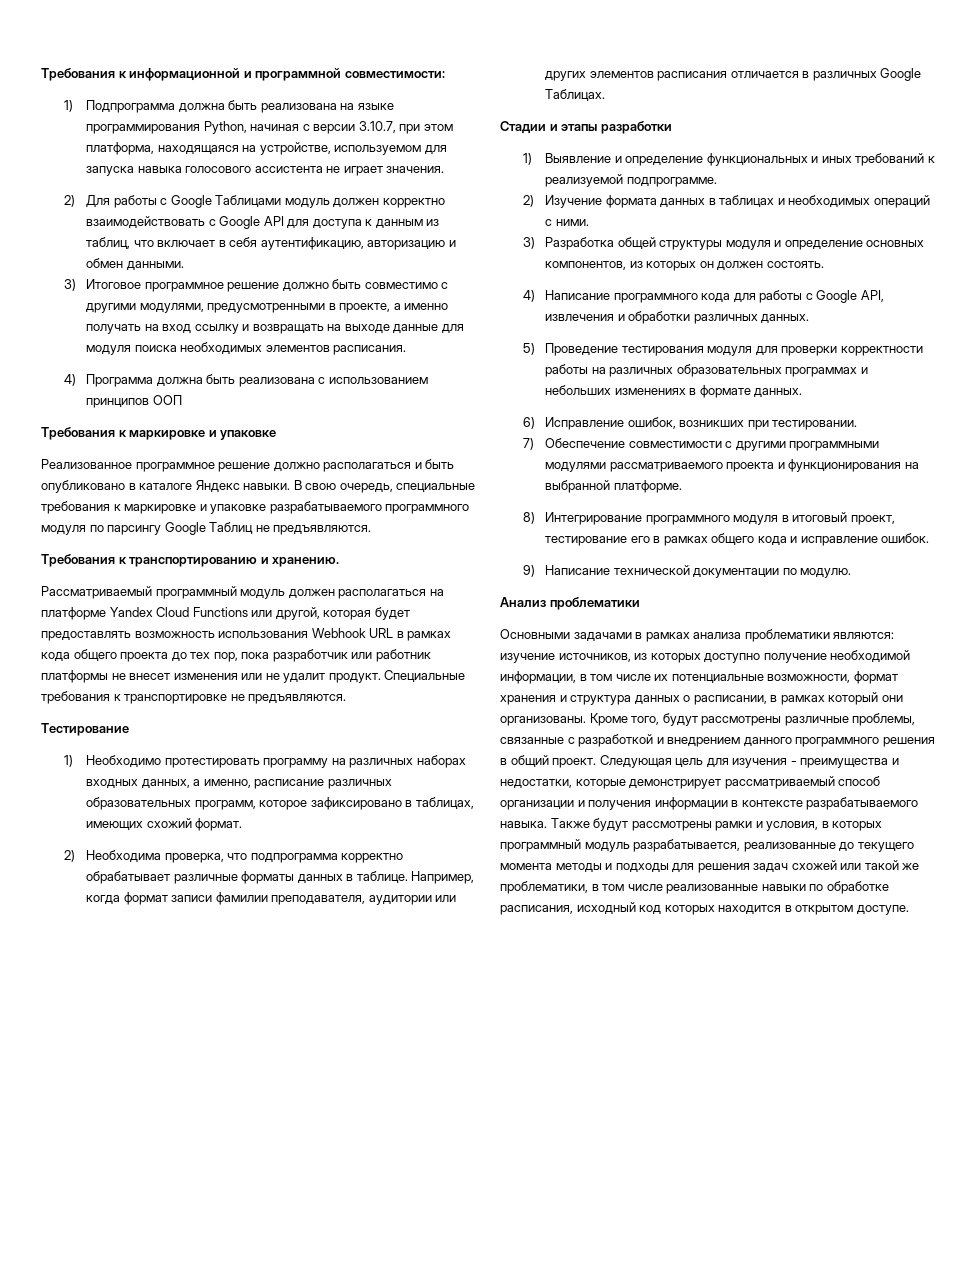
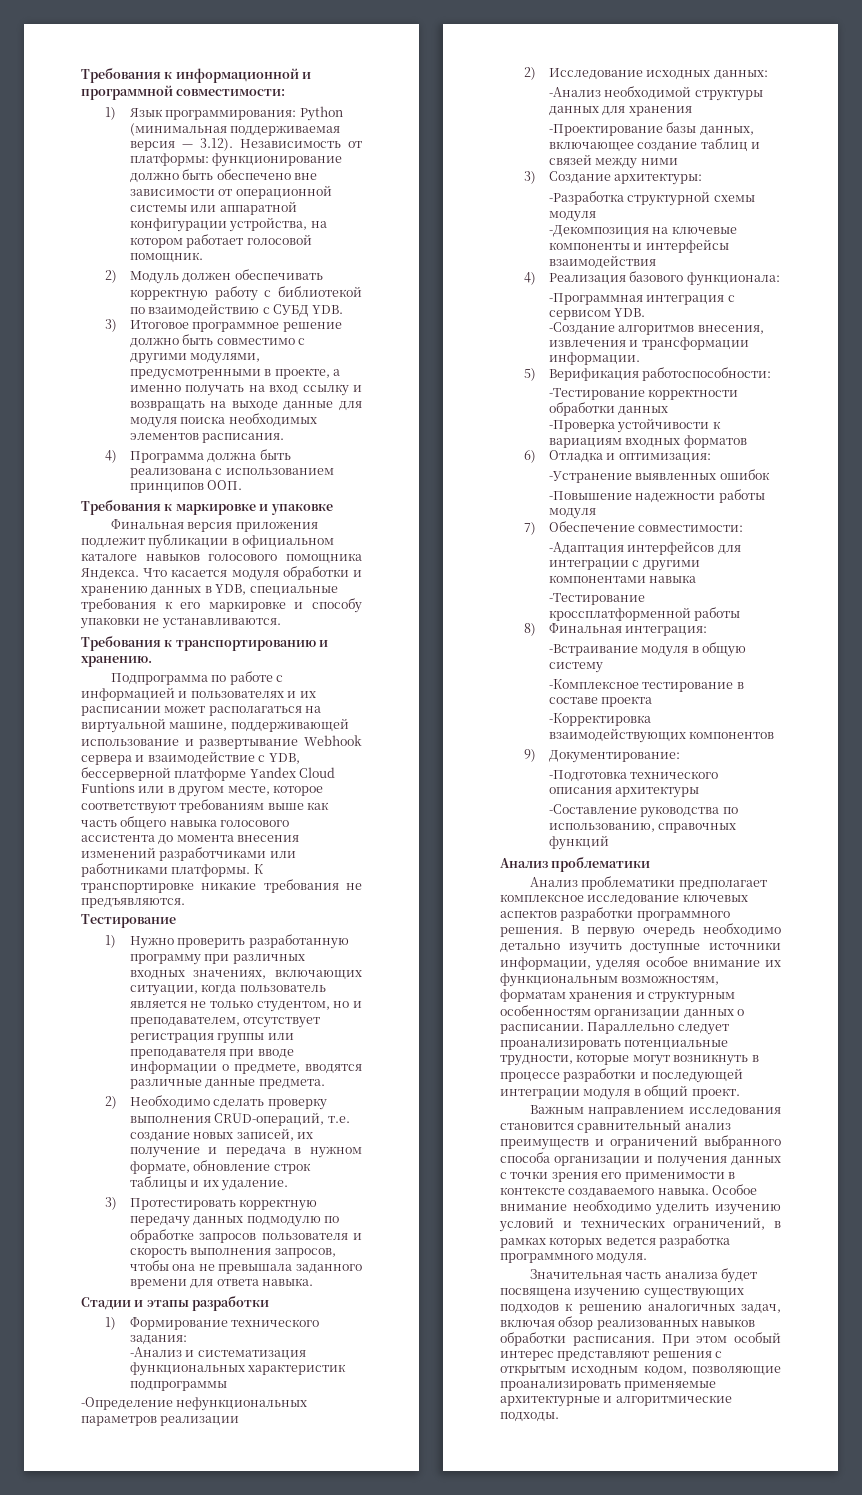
[86,100,394,113] [86,121,453,134] [86,142,447,155] [86,166,445,176] [63,195,445,208] [86,216,440,229] [86,237,456,250] [86,258,184,271] Подпрограмма должна быть реализована на языке программирования Python, начиная с версии 3.10.7, при этом платформа, находящаяся на устройстве, используемом для запуска навыка голосового ассистента не играет значения. // 2) Для работы с Google Таблицами модуль должен корректно взаимодействовать с Google API для доступа к данным из таблиц, что включает в себя аутентификацию, авторизацию и обмен данными. -> [129,106,343,121] [129,123,341,136] [129,138,362,151] [129,153,343,167] [129,169,317,183] [129,185,332,199] [129,201,297,215] [129,217,327,232] [129,234,312,248] [129,252,203,263] [105,269,323,284] [129,286,362,301] [129,303,344,317] Язык программирования: Python (минимальная поддерживаемая версия — 3.12). Независимость от платформы: функционирование должно быть обеспечено вне зависимости от операционной системы или аппаратной конфигурации устройства, на котором работает голосовой помощник. // 2) Модуль должен обеспечивать корректную работу с библиотекой по взаимодействию с СУБД YDB.
[152,395,182,405] ООП -> [207,480,243,490] ООП.
[41,459,455,472] [41,480,393,493] Реализованное программное решение должно располагаться и быть опубликовано в каталоге Яндекс навыки. В свою очередь, -> [110,519,318,532] [81,534,335,549] [81,553,362,564] [81,566,362,581] [81,584,247,596] Финальная версия приложения подлежит публикации в официальном каталоге навыков голосового помощника Яндекса. Что касается модуля обработки и хранению данных в YDB,
[124,501,470,514] [41,522,372,535] маркировке и упаковке разрабатываемого программного модуля по парсингу Google Таблиц не предъявляются. -> [180,598,362,613] [80,617,281,629] его маркировке и способу упаковки не устанавливаются.
[41,586,444,599] [41,607,410,620] [41,628,452,641] [41,649,431,662] [41,670,466,683] [41,691,347,704] [41,723,129,736] [63,755,466,768] [86,779,392,789] [86,797,474,810] [86,818,243,831] [63,850,404,863] [86,871,475,884] [86,892,457,905] [545,68,922,81] [545,89,606,102] Рассматриваемый программный модуль должен располагаться на платформе Yandex Cloud Functions или другой, которая будет предоставлять возможность использования Webhook URL в рамках кода общего проекта до тех пор, пока разработчик или работник платформы не внесет изменения или не удалит продукт. Специальные требования к транспортировке не предъявляются. // Тестирование // 1) Необходимо протестировать программу на различных наборах входных данных, а именно, расписание различных образовательных программ, которое зафиксировано в таблицах, имеющих схожий формат. // 2) Необходима проверка, что подпрограмма корректно обрабатывает различные форматы данных в таблице. Например, когда формат записи фамилии преподавателя, аудитории или других элементов расписания отличается в различных Google Таблицах. -> [110,671,284,685] [81,687,316,701] [81,705,322,716] [81,718,349,733] [81,735,362,749] [81,751,300,765] [81,767,336,781] [81,783,323,797] [81,799,330,814] [81,816,290,830] [81,835,300,845] [81,847,296,861] [81,863,263,877] [81,879,362,893] [81,898,185,908] [81,914,176,928] [105,934,349,949] [129,954,305,965] [129,969,362,980] [129,984,326,996] [129,1000,362,1012] [129,1017,321,1028] [129,1033,294,1044] [129,1049,294,1059] [129,1061,362,1074] [129,1079,325,1089] [105,1095,327,1110] [129,1112,350,1126] [129,1128,313,1142] [129,1146,362,1158] [129,1160,311,1174] [129,1176,288,1191] [105,1197,318,1211] [129,1216,339,1227] [129,1229,362,1243] [129,1247,336,1258] [129,1260,362,1274] [129,1278,313,1289] Подпрограмма по работе с информацией и пользователях и их расписании может располагаться на виртуальной машине, поддерживающей использование и развертывание Webhook сервера и взаимодействие с YDB, бессерверной платформе Yandex Cloud Funtions или в другом месте, которое соответствуют требованиям выше как часть общего навыка голосового ассистента до момента внесения изменений разработчиками или работниками платформы. К транспортировке никакие требования не предъявляются. // Тестирование // 1) Нужно проверить разработанную программу при различных входных значениях, включающих ситуации, когда пользователь является не только студентом, но и преподавателем, отсутствует регистрация группы или преподавателя при вводе информации о предмете, вводятся различные данные предмета. // 2) Необходимо сделать проверку выполнения CRUD-операций, т.е. создание новых записей, их получение и передача в нужном формате, обновление строк таблицы и их удаление. // 3) Протестировать корректную передачу данных подмодулю по обработке запросов пользователя и скорость выполнения запросов, чтобы она не превышала заданного времени для ответа навыка.
[545,153,935,166] [545,174,717,187] [522,195,930,208] [545,219,589,226] [522,237,925,250] [545,261,824,271] [522,290,884,303] [545,311,810,324] [522,343,923,356] [545,364,868,377] [545,385,803,398] [522,417,858,430] [522,438,880,451] [545,459,919,472] [545,480,682,493] [522,512,895,525] [545,533,930,546] [522,565,852,578] [500,597,640,610] [500,629,895,642] [500,650,911,663] [500,671,898,684] [500,692,903,705] [500,713,916,726] [500,734,935,747] [500,755,899,768] [500,776,881,789] [500,797,919,810] [500,818,883,831] [500,839,914,852] [500,860,920,873] [500,881,889,894] [500,902,909,915] Выявление и определение функциональных и иных требований к реализуемой подпрограмме. // 2) Изучение формата данных в таблицах и необходимых операций с ними. // 3) Разработка общей структуры модуля и определение основных компонентов, из которых он должен состоять. // 4) Написание программного кода для работы с Google API, извлечения и обработки различных данных. // 5) Проведение тестирования модуля для проверки корректности работы на различных образовательных программах и небольших изменениях в формате данных. // 6) Исправление ошибок, возникших при тестировании. // 7) Обеспечение совместимости с другими программными модулями рассматриваемого проекта и функционирования на выбранной платформе. // 8) Интегрирование программного модуля в итоговый проект, тестирование его в рамках общего кода и исправление ошибок. // 9) Написание технической документации по модулю. // Анализ проблематики // Основными задачами в рамках анализа проблематики являются: изучение источников, из которых доступно получение необходимой информации, в том числе их потенциальные возможности, формат хранения и структура данных о расписании, в рамках который они организованы. Кроме того, будут рассмотрены различные проблемы, связанные с разработкой и внедрением данного программного решения в общий проект. Следующая цель для изучения - преимущества и недостатки, которые демонстрирует рассматриваемый способ организации и получения информации в контексте разрабатываемого навыка. Также будут рассмотрены рамки и условия, в которых программный модуль разрабатывается, реализованные до текущего момента методы и подходы для решения задач схожей или такой же проблематики, в том числе реализованные навыки по обработке расписания, исходный код которых находится в открытом доступе. -> [129,1317,320,1330] [129,1335,187,1345] [129,1347,306,1360] [129,1362,347,1376] [129,1381,227,1391] [81,1397,308,1411] [81,1416,240,1426] [524,67,768,80] [548,86,763,101] [548,106,692,116] [548,122,754,136] [548,138,760,152] [548,154,678,169] [524,171,703,185] [548,191,755,206] [548,211,596,222] [548,225,737,237] [548,239,729,253] [548,255,656,269] [524,271,780,286] [548,293,735,305] [548,308,646,320] [548,322,764,335] [548,337,749,350] [548,352,640,365] [524,367,772,381] [548,388,739,400] [548,402,669,416] [548,418,721,433] [548,435,747,448] [524,450,711,463] [548,469,770,483] [548,489,765,503] [548,508,596,519] [524,521,744,535] [548,541,741,555] [548,560,700,571] [548,575,697,583] [548,593,645,605] [548,607,741,621] [524,623,708,636] [548,642,746,657] [548,662,603,673] [548,679,744,692] [548,696,653,707] [548,713,651,726] [548,728,775,743] [524,749,680,763] [548,770,719,782] [548,786,700,798] [548,804,738,818] [548,823,737,833] [548,835,609,850] [500,856,651,872] [529,876,767,890] [500,894,748,905] [500,907,730,921] [500,923,781,938] [500,942,781,954] [500,956,781,971] [500,973,720,987] [500,989,736,1003] [500,1005,745,1019] [500,1022,729,1035] [500,1040,729,1050] [500,1054,759,1066] [500,1068,744,1083] [500,1085,740,1100] [529,1105,781,1117] [500,1119,731,1133] [500,1135,781,1150] [500,1152,781,1167] [500,1171,735,1182] [500,1184,758,1198] [500,1200,781,1215] [499,1217,781,1232] [500,1234,731,1248] [500,1253,648,1264] [529,1268,758,1283] [500,1288,744,1299] [500,1303,781,1314] [500,1316,756,1330] [500,1332,781,1346] [500,1351,723,1361] [500,1365,781,1376] [500,1381,717,1391] [500,1395,732,1407] [500,1412,559,1422] Формирование технического задания: // -Анализ и систематизация функциональных характеристик подпрограммы // -Определение нефункциональных параметров реализации // 2) Исследование исходных данных: // -Анализ необходимой структуры данных для хранения // -Проектирование базы данных, включающее создание таблиц и связей между ними // 3) Создание архитектуры: // -Разработка структурной схемы модуля // -Декомпозиция на ключевые компоненты и интерфейсы взаимодействия // 4) Реализация базового функционала: // -Программная интеграция с сервисом YDB. // -Создание алгоритмов внесения, извлечения и трансформации информации. // 5) Верификация работоспособности: // -Тестирование корректности обработки данных // -Проверка устойчивости к вариациям входных форматов // 6) Отладка и оптимизация: // -Устранение выявленных ошибок // -Повышение надежности работы модуля // 7) Обеспечение совместимости: // -Адаптация интерфейсов для интеграции с другими компонентами навыка // -Тестирование кроссплатформенной работы // 8) Финальная интеграция: // -Встраивание модуля в общую систему // -Комплексное тестирование в составе проекта // -Корректировка взаимодействующих компонентов // 9) Документирование: // -Подготовка технического описания архитектуры // -Составление руководства по использованию, справочных функций // Анализ проблематики // Анализ проблематики предполагает комплексное исследование ключевых аспектов разработки программного решения. В первую очередь необходимо детально изучить доступные источники информации, уделяя особое внимание их функциональным возможностям, форматам хранения и структурным особенностям организации данных о расписании. Параллельно следует проанализировать потенциальные трудности, которые могут возникнуть в процессе разработки и последующей интеграции модуля в общий проект. // Важным направлением исследования становится сравнительный анализ преимуществ и ограничений выбранного способа организации и получения данных с точки зрения его применимости в контексте создаваемого навыка. Особое внимание необходимо уделить изучению условий и технических ограничений, в рамках которых ведется разработка программного модуля. // Значительная часть анализа будет посвящена изучению существующих подходов к решению аналогичных задач, включая обзор реализованных навыков обработки расписания. При этом особый интерес представляют решения с открытым исходным кодом, позволяющие проанализировать применяемые архитектурные и алгоритмические подходы.

